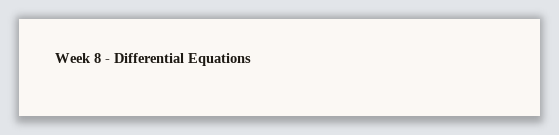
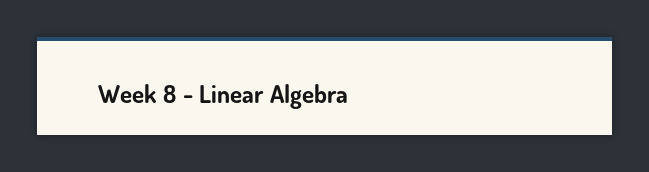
[114,53,251,66] Differential Equations -> [199,84,348,109] Linear Algebra

